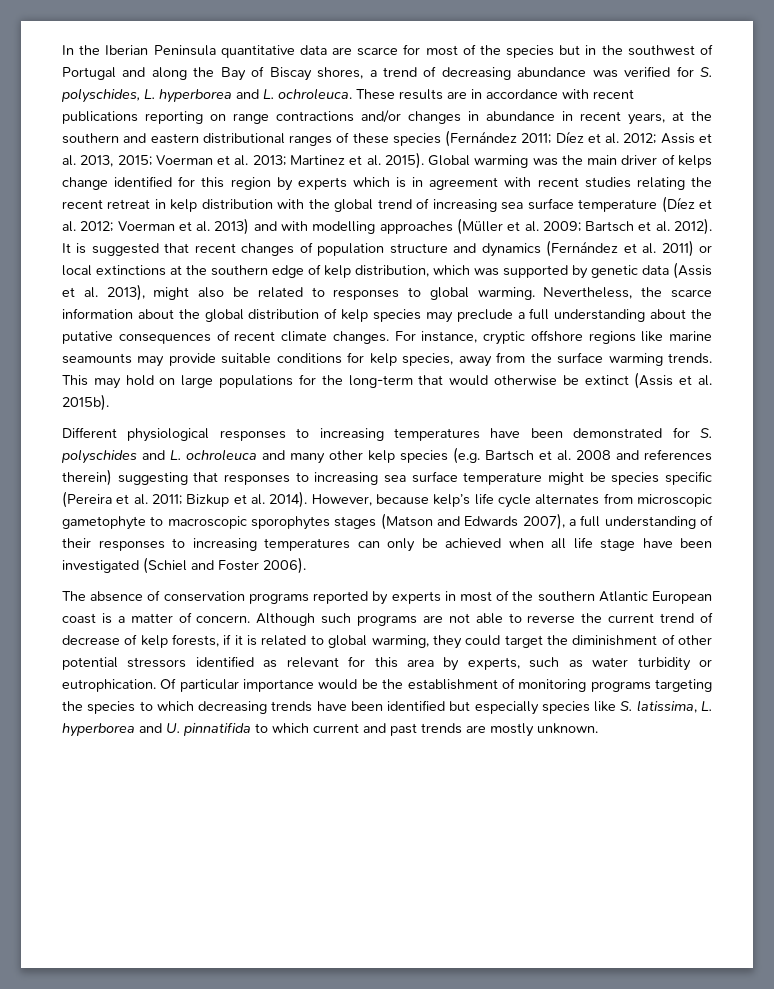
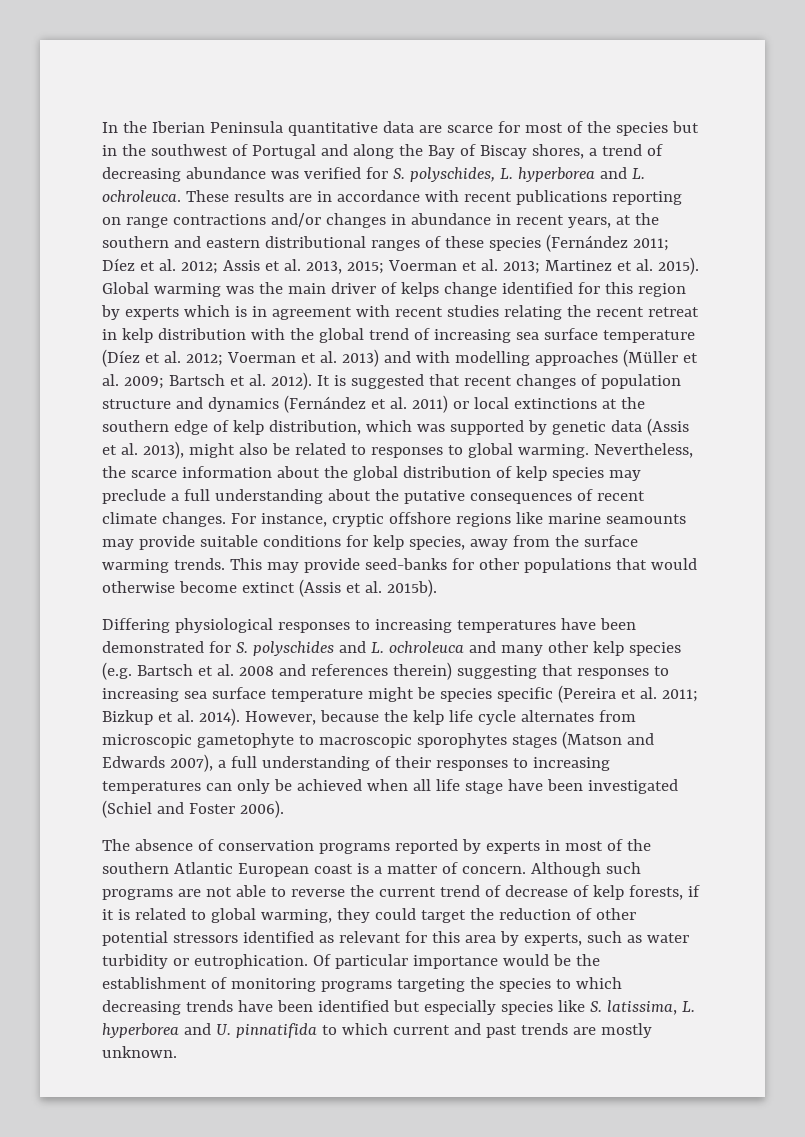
[125,374,413,388] hold on large populations for the long-term -> [303,558,611,573] provide seed-banks for other populations
[562,375,579,385] be -> [178,581,237,593] become
[62,427,117,438] Different -> [102,618,170,633] Differing
[433,494,471,507] kelp’s -> [383,710,444,725] the kelp
[572,635,658,646] diminishment -> [498,908,571,920] reduction

